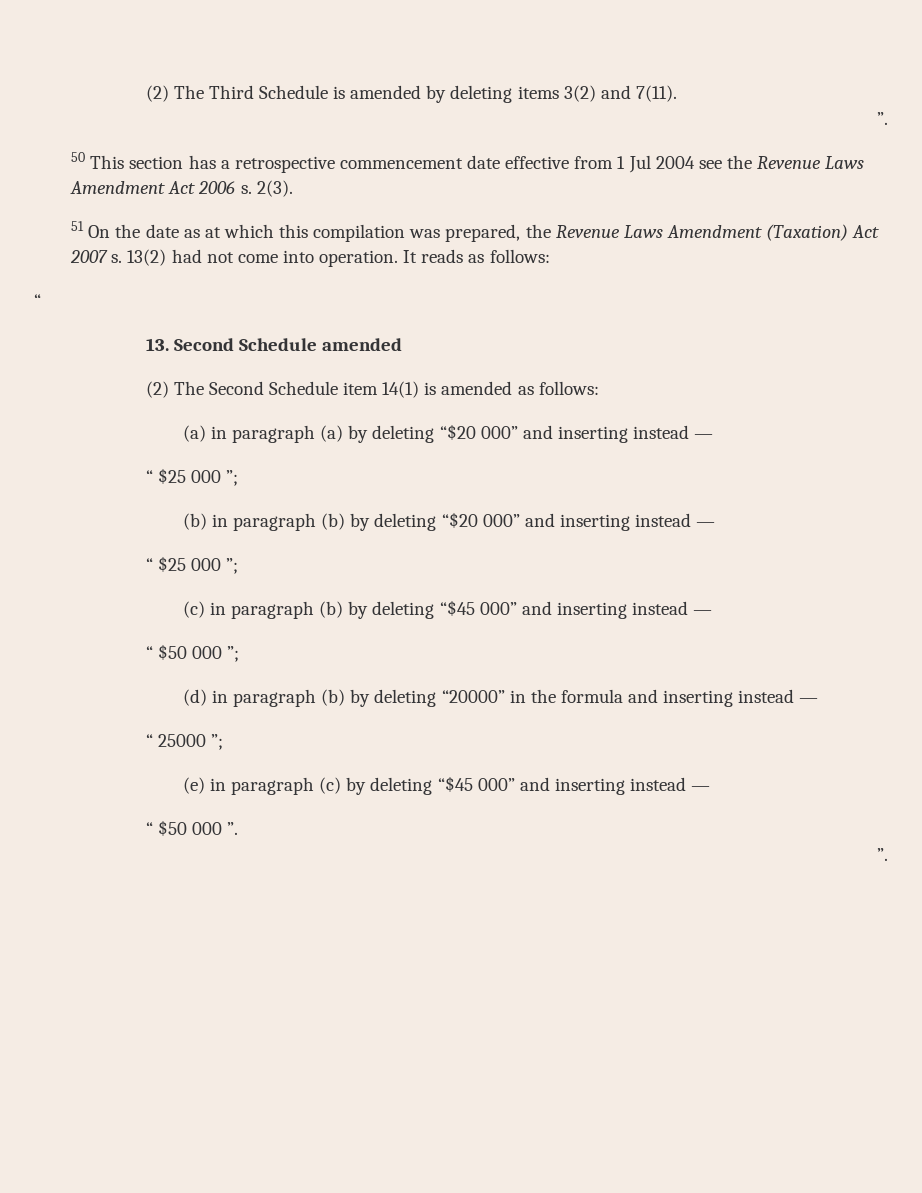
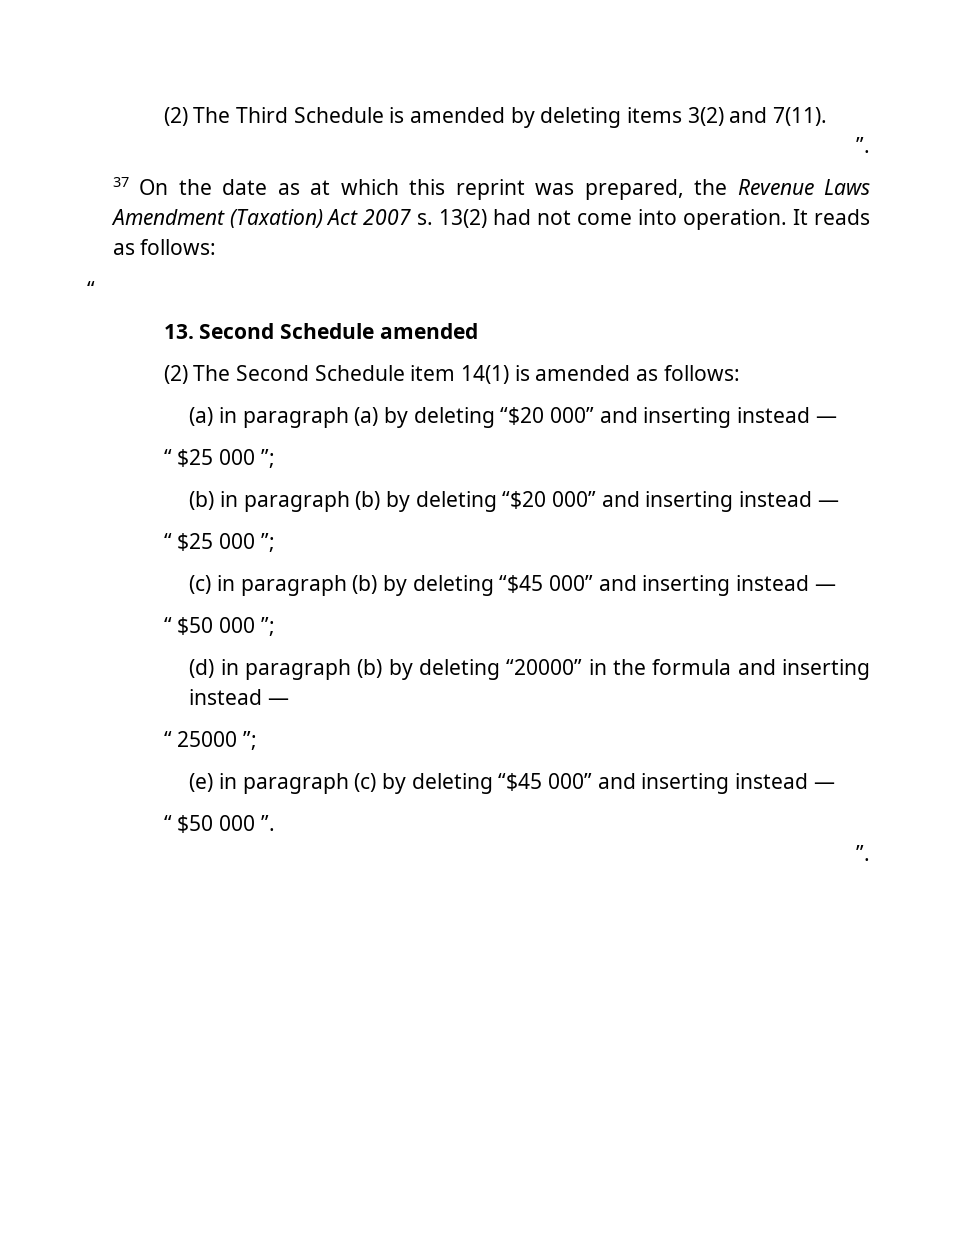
[71,152,865,173] [70,180,293,197] [71,221,85,231] 50 This section has a retrospective commencement date effective from 1 Jul 2004 see the Revenue Laws Amendment Act 2006 s. 2(3). // 51 -> [112,177,129,187] 37
[313,224,406,242] compilation -> [455,179,525,200] reprint

